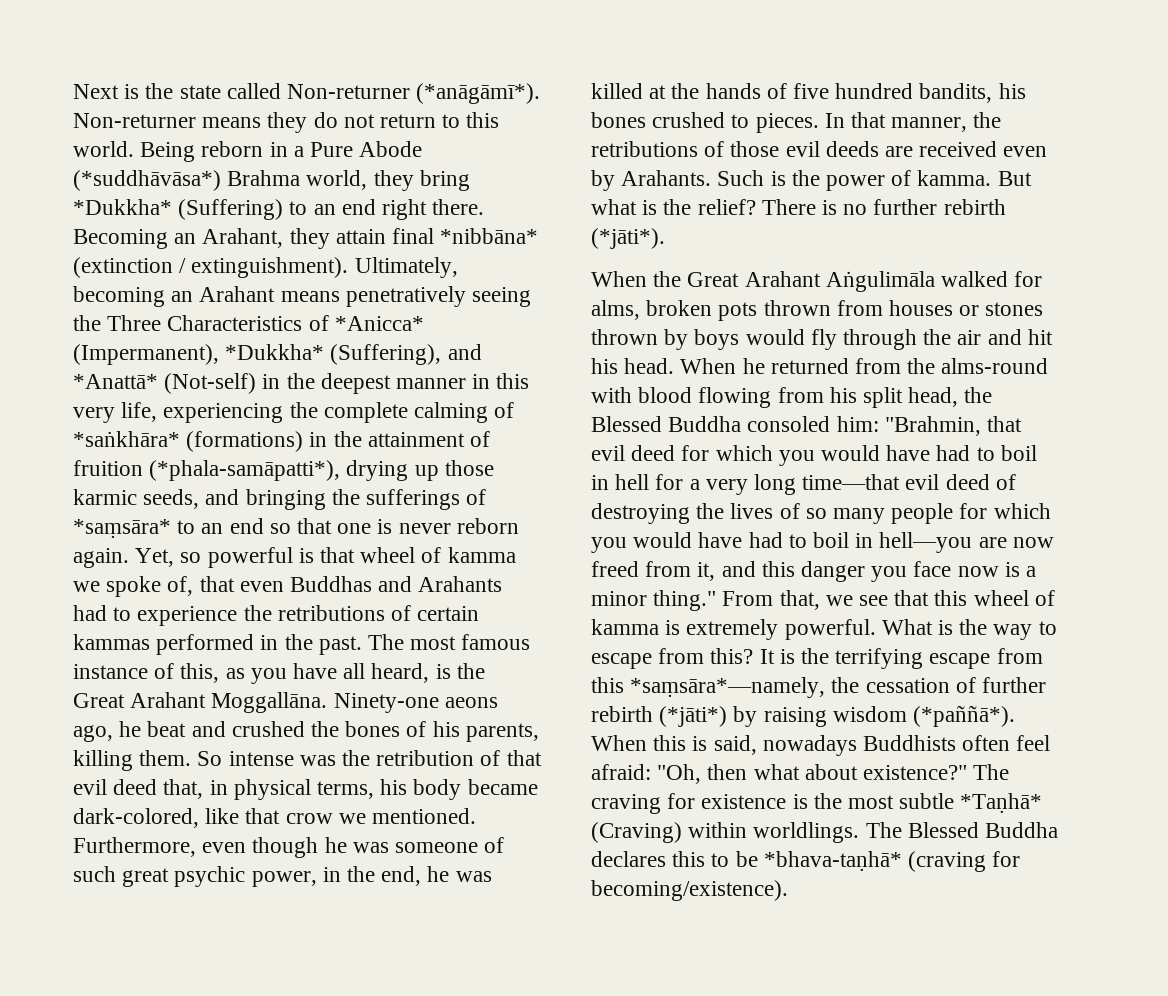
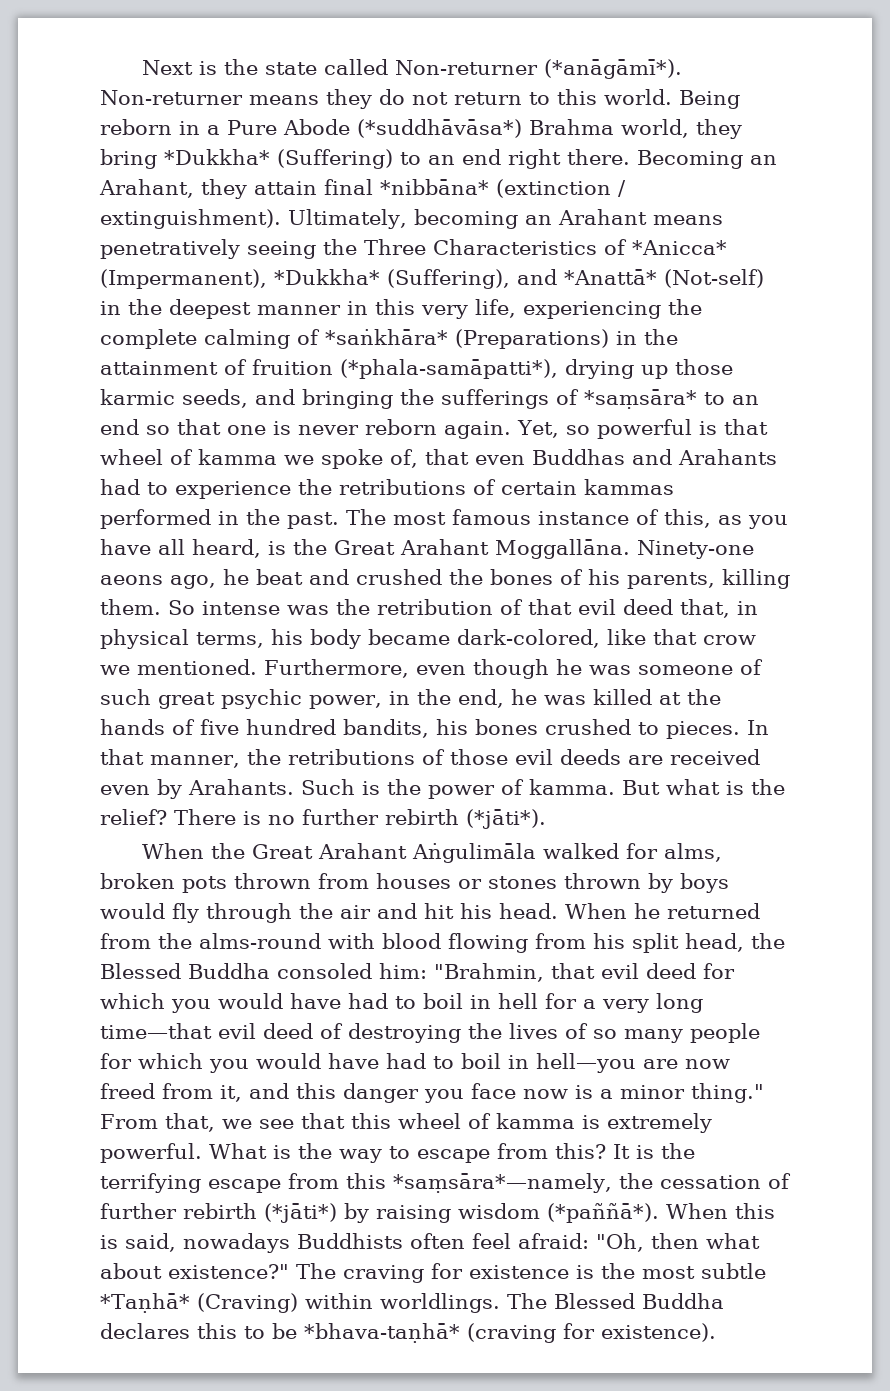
[186,431,304,452] (formations) -> [455,329,609,349] (Preparations)
[591,880,788,901] becoming/existence). -> [601,1323,716,1342] existence).

